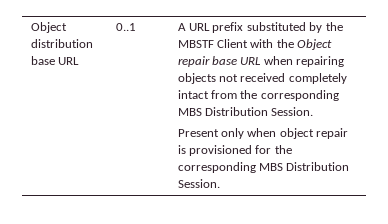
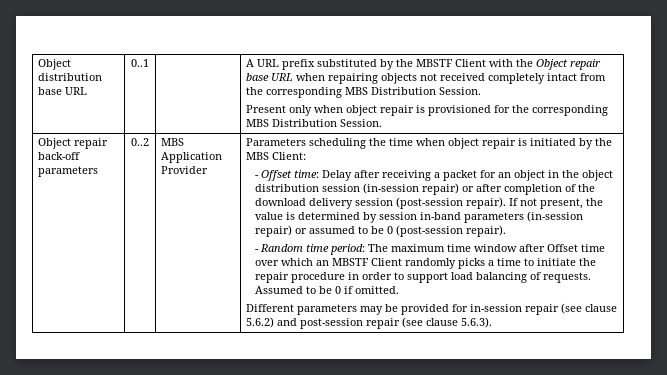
(220, 183) none -> [38,138,109,149] [38,152,81,160] [38,166,99,177] [131,138,149,146] [161,138,185,146] [161,152,223,163] [161,166,209,174] [246,138,613,149] [246,152,307,160] [255,170,614,181] [255,183,596,195] [255,197,604,209] [255,211,584,223] [255,225,507,237] [255,244,606,255] [255,258,597,269] [255,272,592,283] [255,286,400,294] [246,303,618,315] [246,317,493,329] // Object repair back-off parameters | 0..2 | MBS Application Provider | Parameters scheduling the time when object repair is initiated by the MBS Client: // - Offset time: Delay after receiving a packet for an object in the object distribution session (in-session repair) or after completion of the download delivery session (post-session repair). If not present, the value is determined by session in-band parameters (in-session repair) or assumed to be 0 (post-session repair). // - Random time period: The maximum time window after Offset time over which an MBSTF Client randomly picks a time to initiate the repair procedure in order to support load balancing of requests. Assumed to be 0 if omitted. // Different parameters may be provided for in-session repair (see clause 5.6.2) and post-session repair (see clause 5.6.3).

